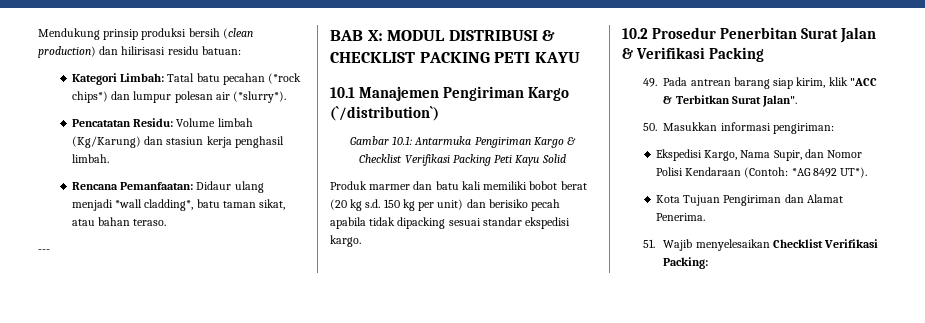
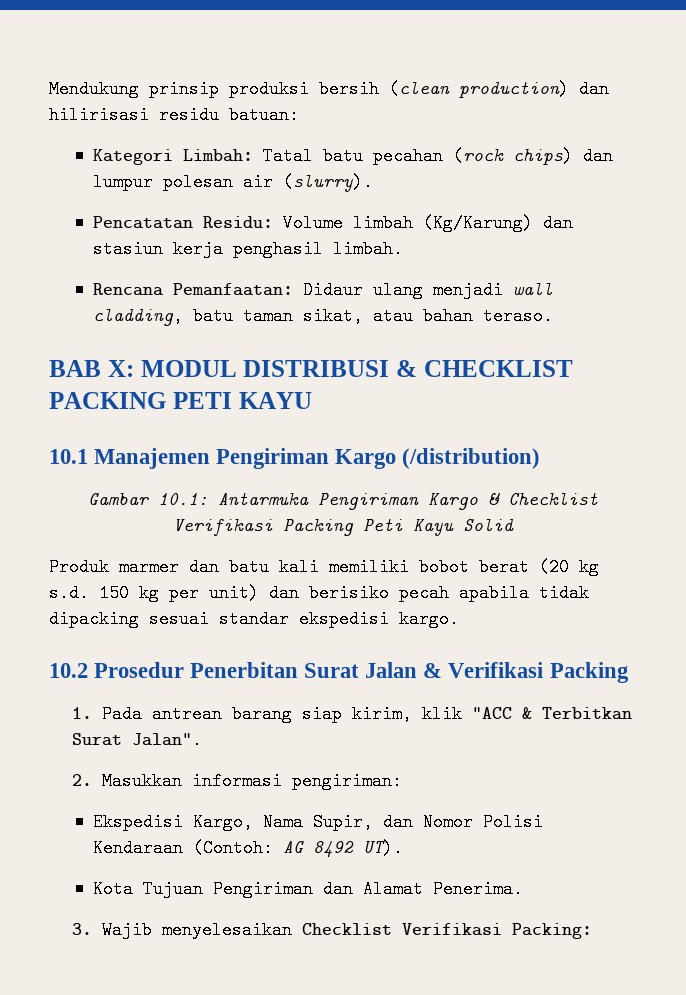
[268,73,302,84] [71,91,108,103] (*rock chips*) -> [453,147,574,165] (rock chips)
[233,91,287,103] (*slurry*). -> [283,173,374,192] (slurry).
[115,199,194,211] *wall cladding*, -> [513,282,554,295] [93,307,184,326] wall cladding,
[38,249,50,253] // --- -> (554, 316) none
[330,106,439,121] (`/distribution`) -> [402,448,541,469] (/distribution)
[642,78,657,87] 49. -> [72,707,93,719] 1.
[642,123,657,131] 50. -> [72,774,93,786] 2.
[791,167,868,178] *AG 8492 UT*). -> [283,839,404,858] AG 8492 UT).
[642,239,655,248] 51. -> [72,923,93,935] 3.

